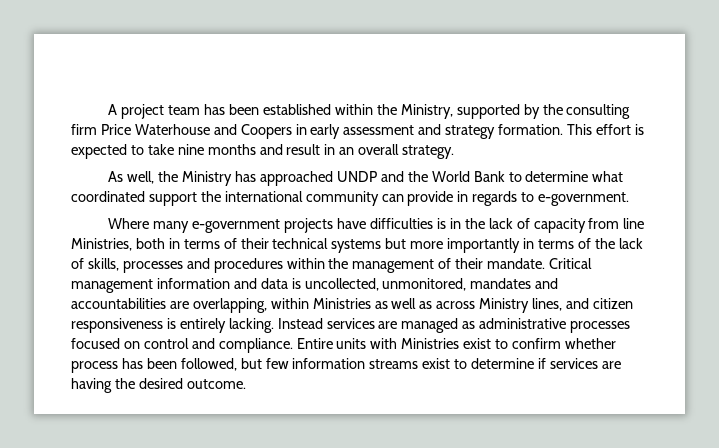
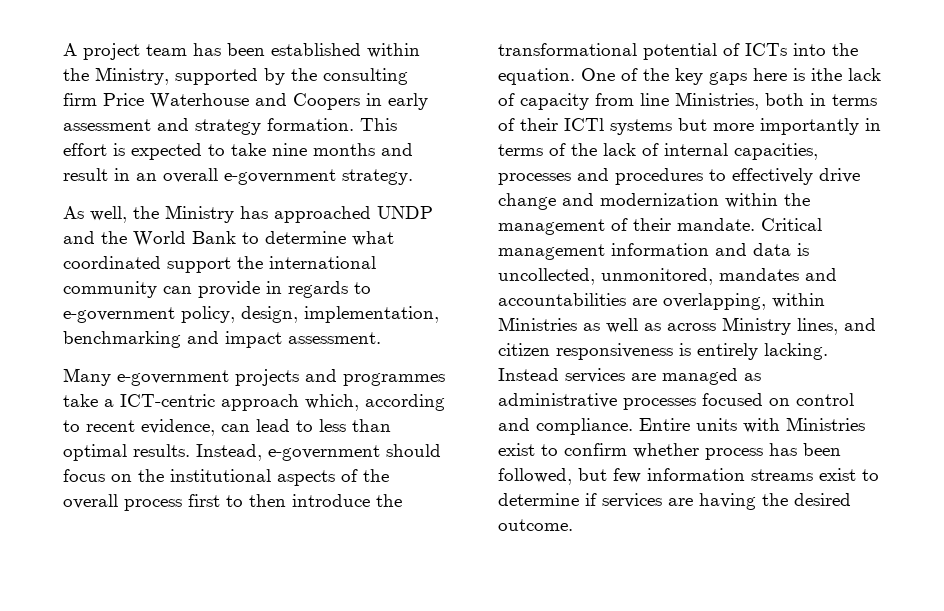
(400, 149) none -> [224,169,336,185] e-government
[538,192,630,206] [108,218,485,233] e-government. // Where many e-government projects have difficulties is in the -> [63,306,439,323] [63,331,381,348] [63,368,445,386] [63,394,445,411] [63,419,391,436] [63,444,441,461] [63,469,389,486] [63,494,402,511] [498,43,858,60] [498,68,842,85] e-government policy, design, implementation, benchmarking and impact assessment. // Many e-government projects and programmes take a ICT-centric approach which, according to recent evidence, can lead to less than optimal results. Instead, e-government should focus on the institutional aspects of the overall process first to then introduce the transformational potential of ICTs into the equation. One of the key gaps here is ithe
[272,238,329,249] technical -> [564,118,604,131] ICTl
[87,258,119,271] skills, -> [664,143,818,160] internal capacities,
(283, 265) none -> [709,168,860,185] [498,193,719,210] to effectively drive change and modernization

